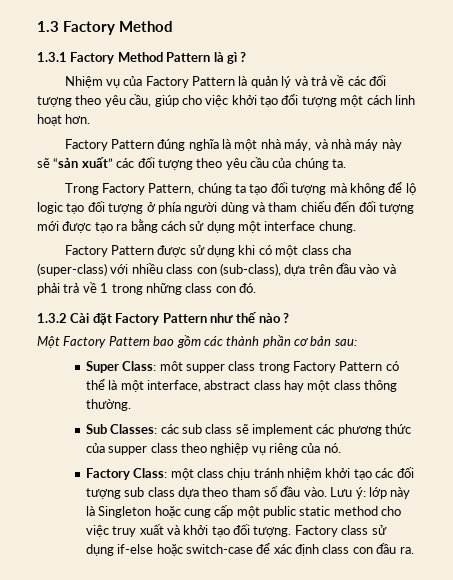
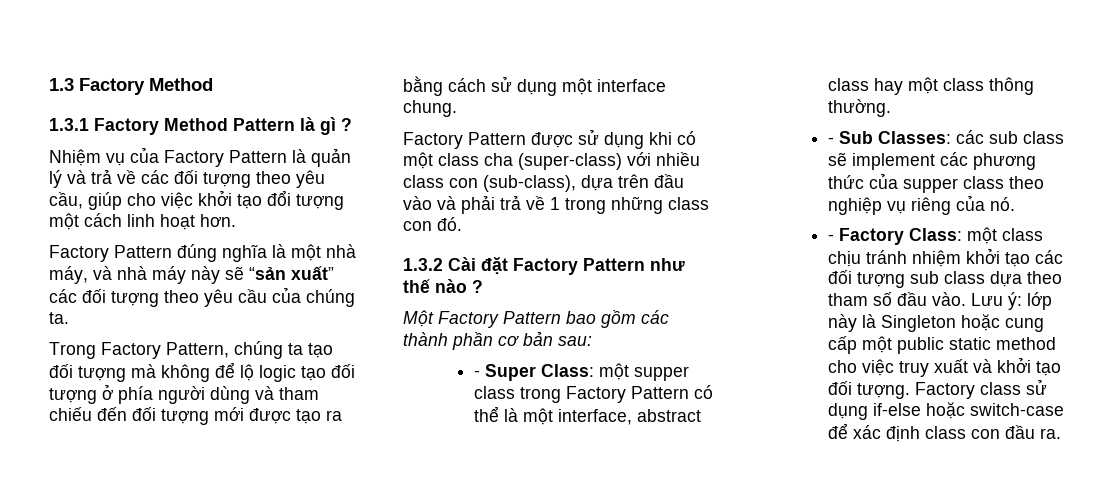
(357, 342) none -> [473,370,480,377] -
[159,361,183,371] môt -> [598,363,629,380] một
(131, 405) none -> [827,137,834,144] -
(341, 448) none -> [827,234,834,241] -

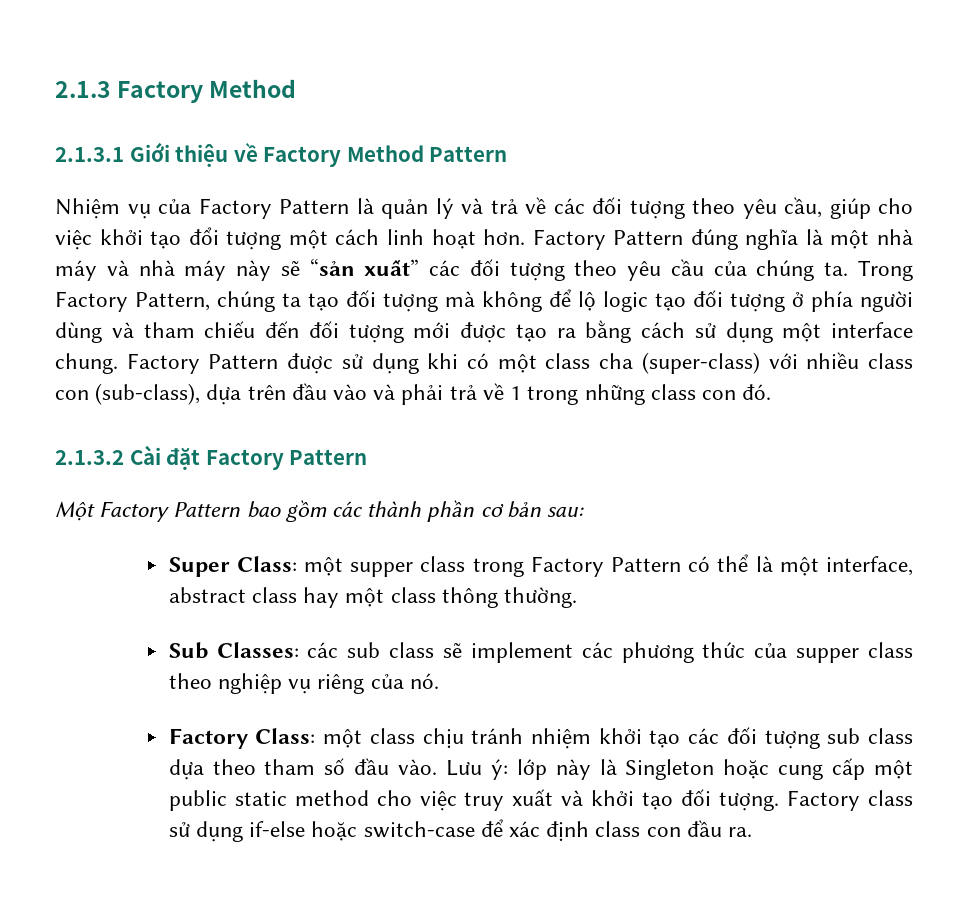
[49,78,74,91] 1.3 -> [55,81,111,98] 2.1.3
[49,118,89,131] 1.3.1 -> [55,142,258,167] 2.1.3.1 Giới thiệu về
[300,117,352,135] là gì ? -> (508, 154) none
(236, 220) // -> (526, 237) none
[49,266,88,284] máy, -> [55,260,97,281] máy
(69, 318) // -> (849, 269) none
(457, 108) // -> (118, 363) none
[403,258,443,271] 1.3.2 -> [55,450,124,465] 2.1.3.2
[650,258,685,271] [403,279,483,293] như thế nào ? -> (368, 457) none
[473,370,480,377] - -> (585, 512) none
[827,137,834,144] - -> (577, 597) none
[827,234,834,241] - -> (439, 681) none

